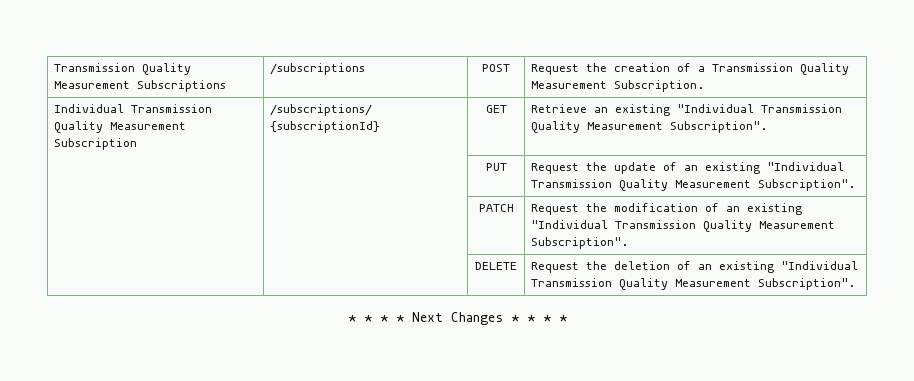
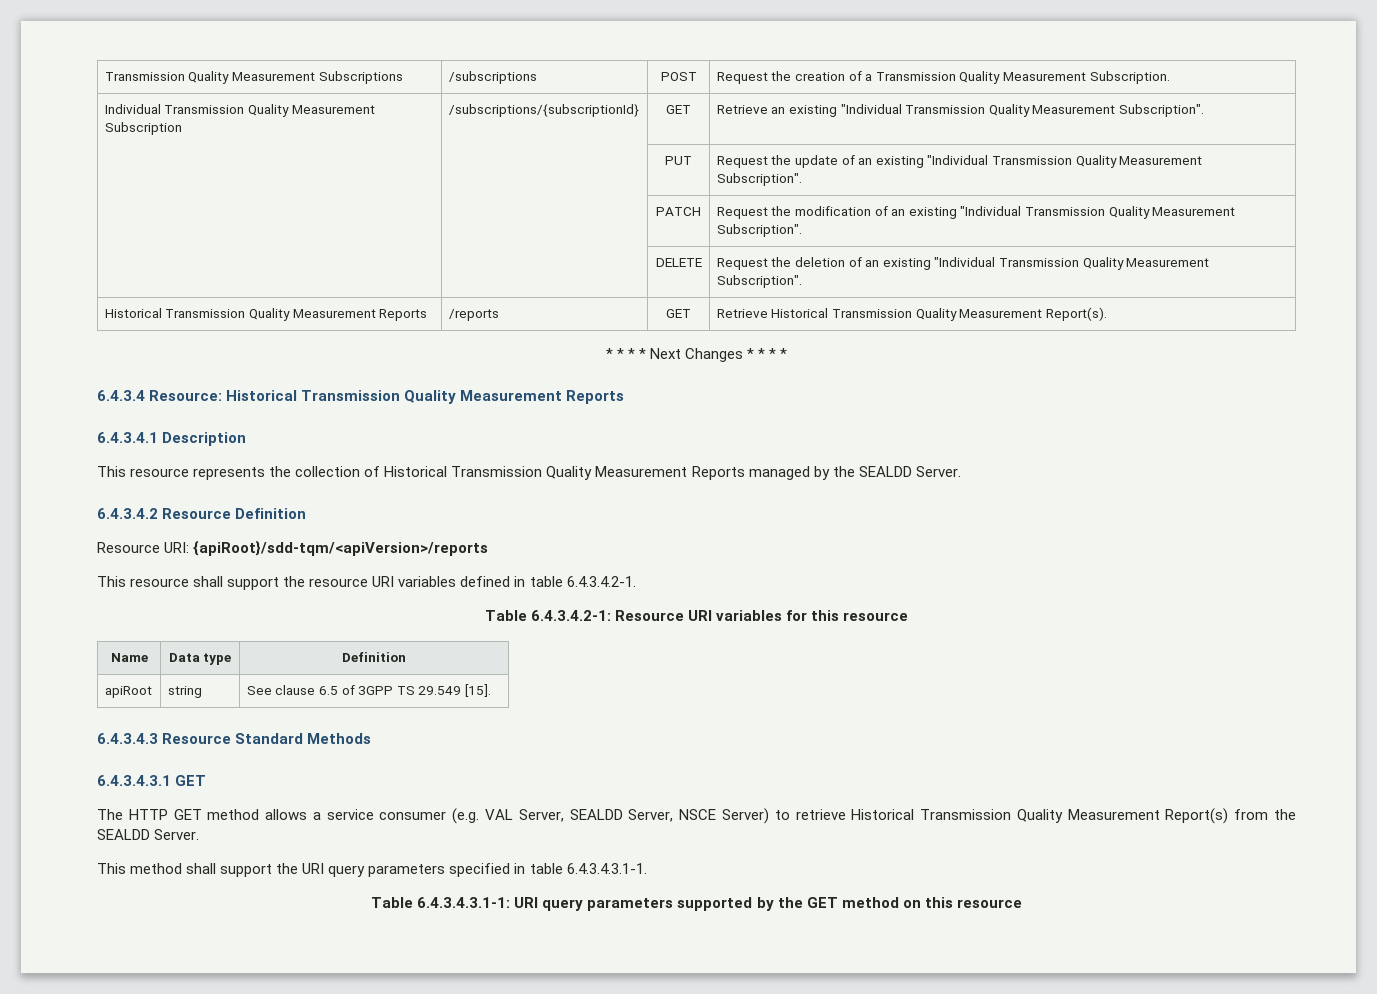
(855, 284) none -> [104,308,428,321] [448,309,499,321] [666,309,691,318] [716,307,1107,321] // Historical Transmission Quality Measurement Reports | /reports | GET | Retrieve Historical Transmission Quality Measurement Report(s).
(567, 318) none -> [97,390,625,404] [97,432,247,446] [97,466,961,480] [97,508,307,519] [97,540,489,556] [97,576,636,590] [484,610,909,621] [110,653,148,662] [168,653,232,665] [342,652,406,662] [104,686,152,698] [167,686,202,698] [246,684,492,697] [97,733,372,744] [97,775,207,786] [97,808,1296,824] [97,829,200,840] [97,863,647,877] [371,897,1022,911] // 6.4.3.4 Resource: Historical Transmission Quality Measurement Reports // 6.4.3.4.1 Description // This resource represents the collection of Historical Transmission Quality Measurement Reports managed by the SEALDD Server. // 6.4.3.4.2 Resource Definition // Resource URI: {apiRoot}/sdd-tqm/<apiVersion>/reports // This resource shall support the resource URI variables defined in table 6.4.3.4.2-1. // Table 6.4.3.4.2-1: Resource URI variables for this resource // Name | Data type | Definition // apiRoot | string | See clause 6.5 of 3GPP TS 29.549 [15]. // 6.4.3.4.3 Resource Standard Methods // 6.4.3.4.3.1 GET // The HTTP GET method allows a service consumer (e.g. VAL Server, SEALDD Server, NSCE Server) to retrieve Historical Transmission Quality Measurement Report(s) from the SEALDD Server. // This method shall support the URI query parameters specified in table 6.4.3.4.3.1-1. // Table 6.4.3.4.3.1-1: URI query parameters supported by the GET method on this resource

